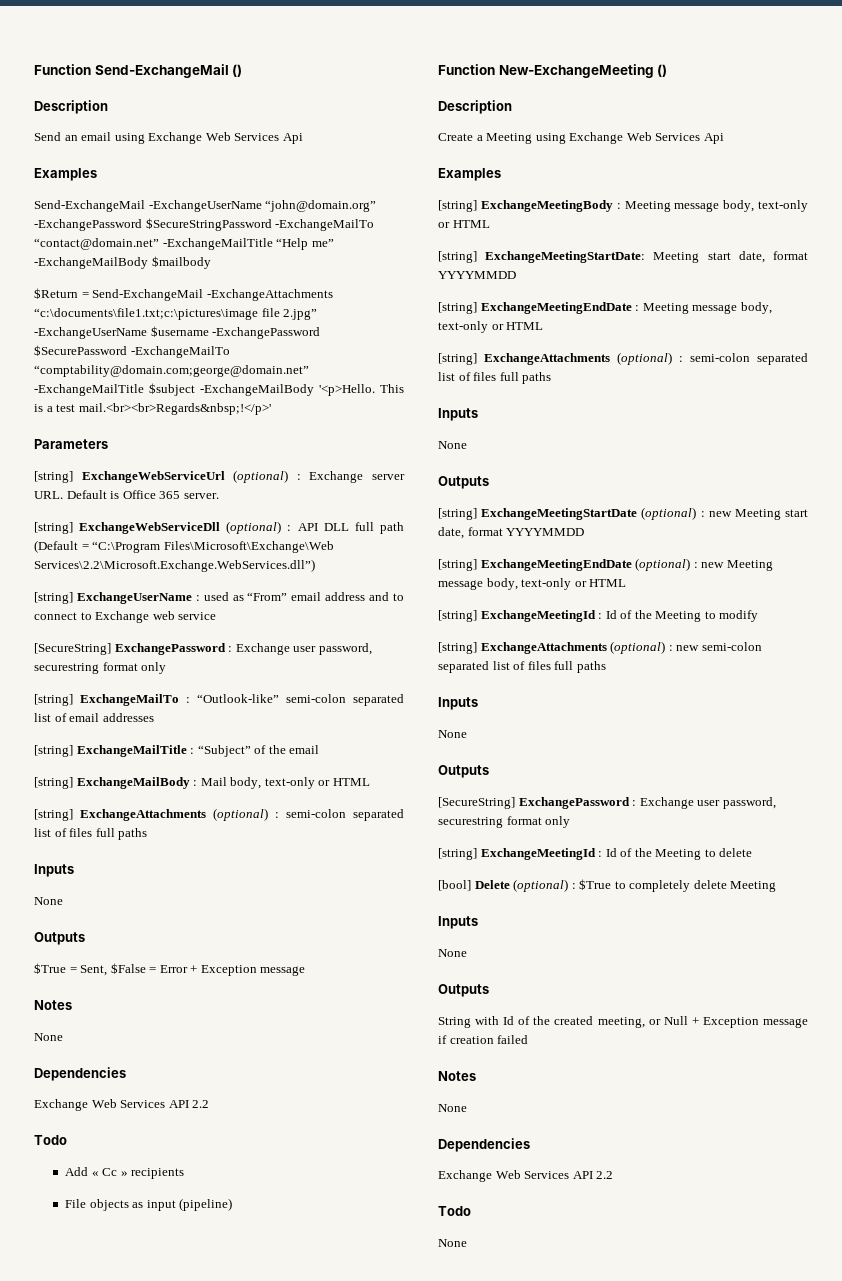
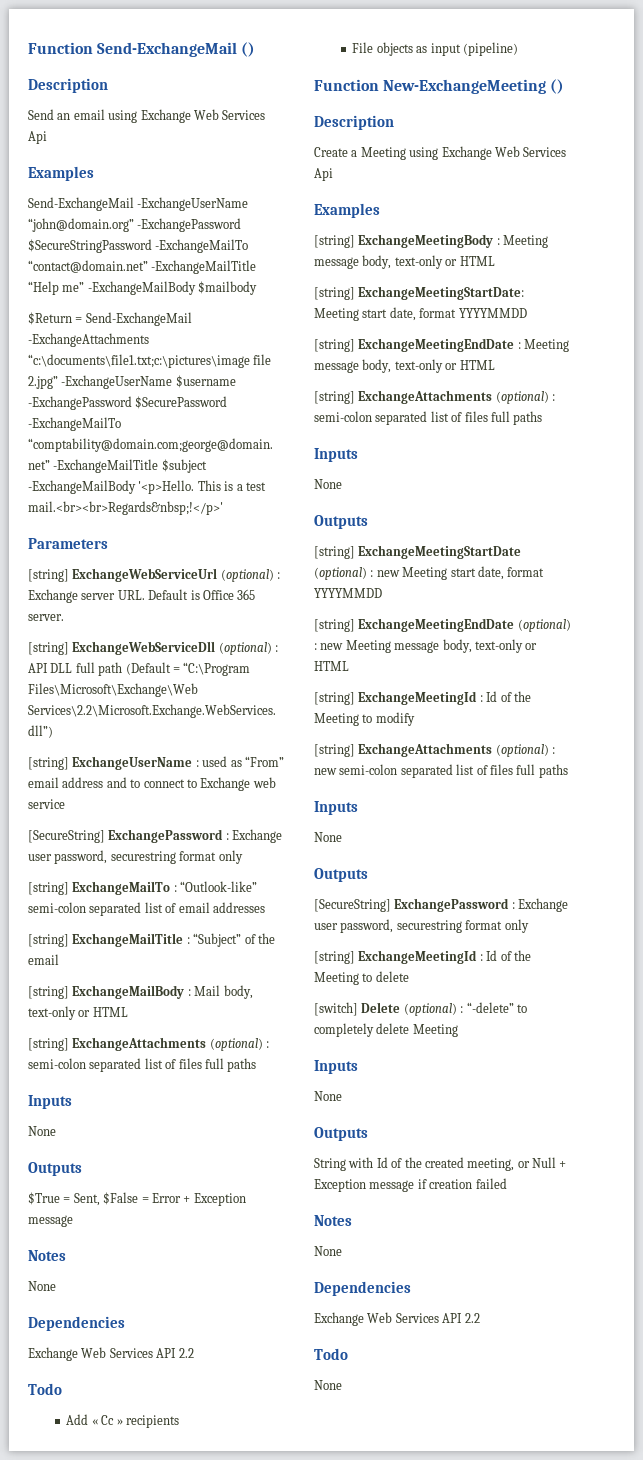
[438,880,471,891] [bool] -> [314,1002,358,1016] [switch]
[579,879,612,890] $True -> [466,1002,514,1013] “-delete”

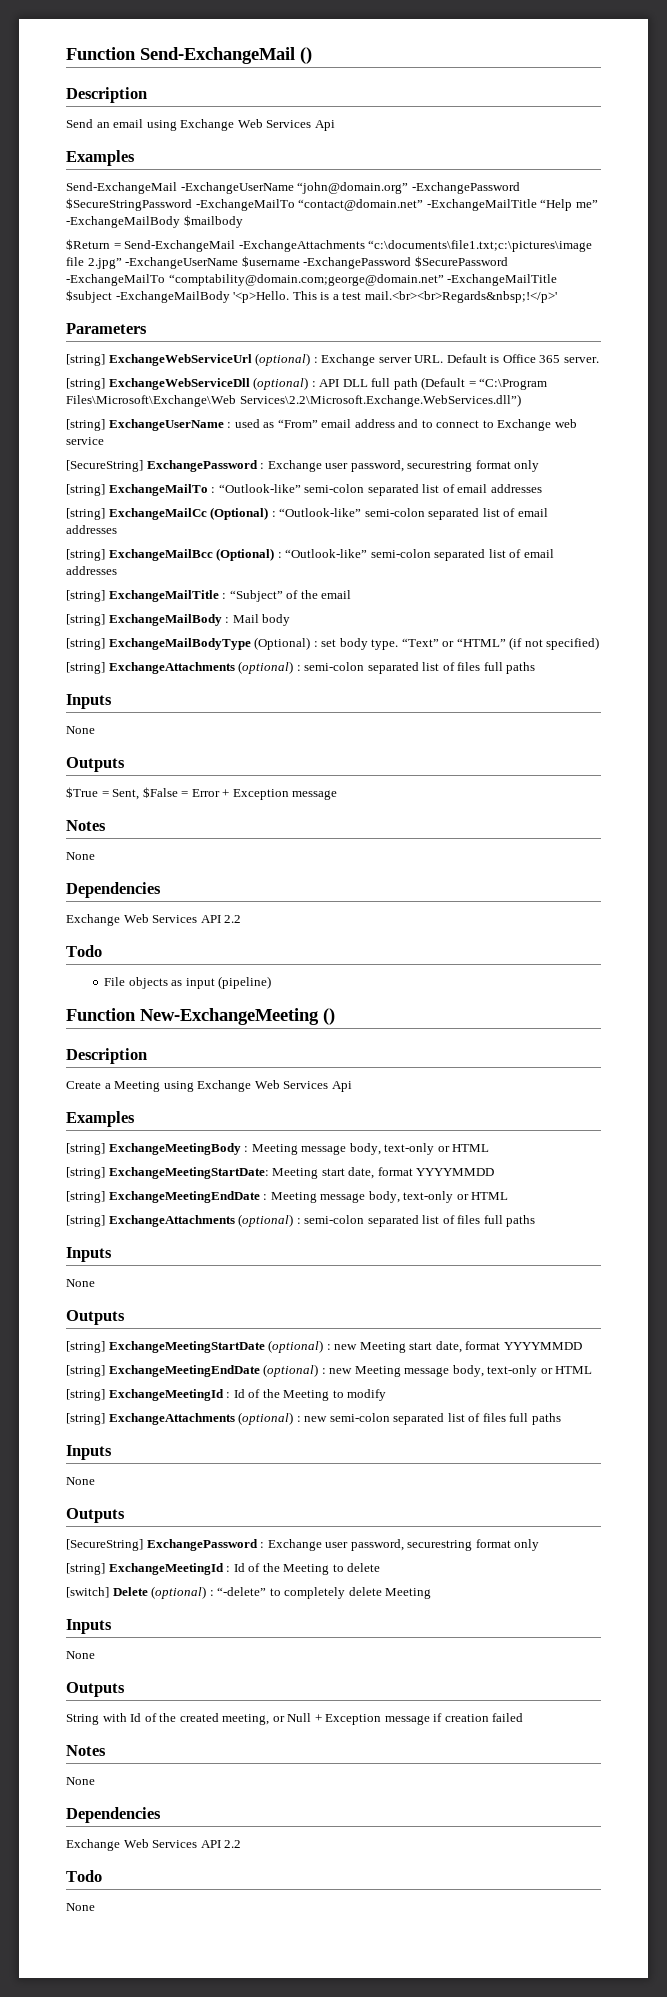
(265, 907) none -> [66,507,548,520] [66,525,117,534] [66,548,554,561] [66,566,117,575] // [string] ExchangeMailCc (Optional) : “Outlook-like” semi-colon separated list of email addresses // [string] ExchangeMailBcc (Optional) : “Outlook-like” semi-colon separated list of email addresses
[223,985,253,999] [28,1006,128,1020] body, text-only or HTML -> [262,614,291,626] [66,637,600,650] body // [string] ExchangeMailBodyType (Optional) : set body type. “Text” or “HTML” (if not specified)
[66,1414,179,1428] // Add « Cc » recipients -> (102, 951) none

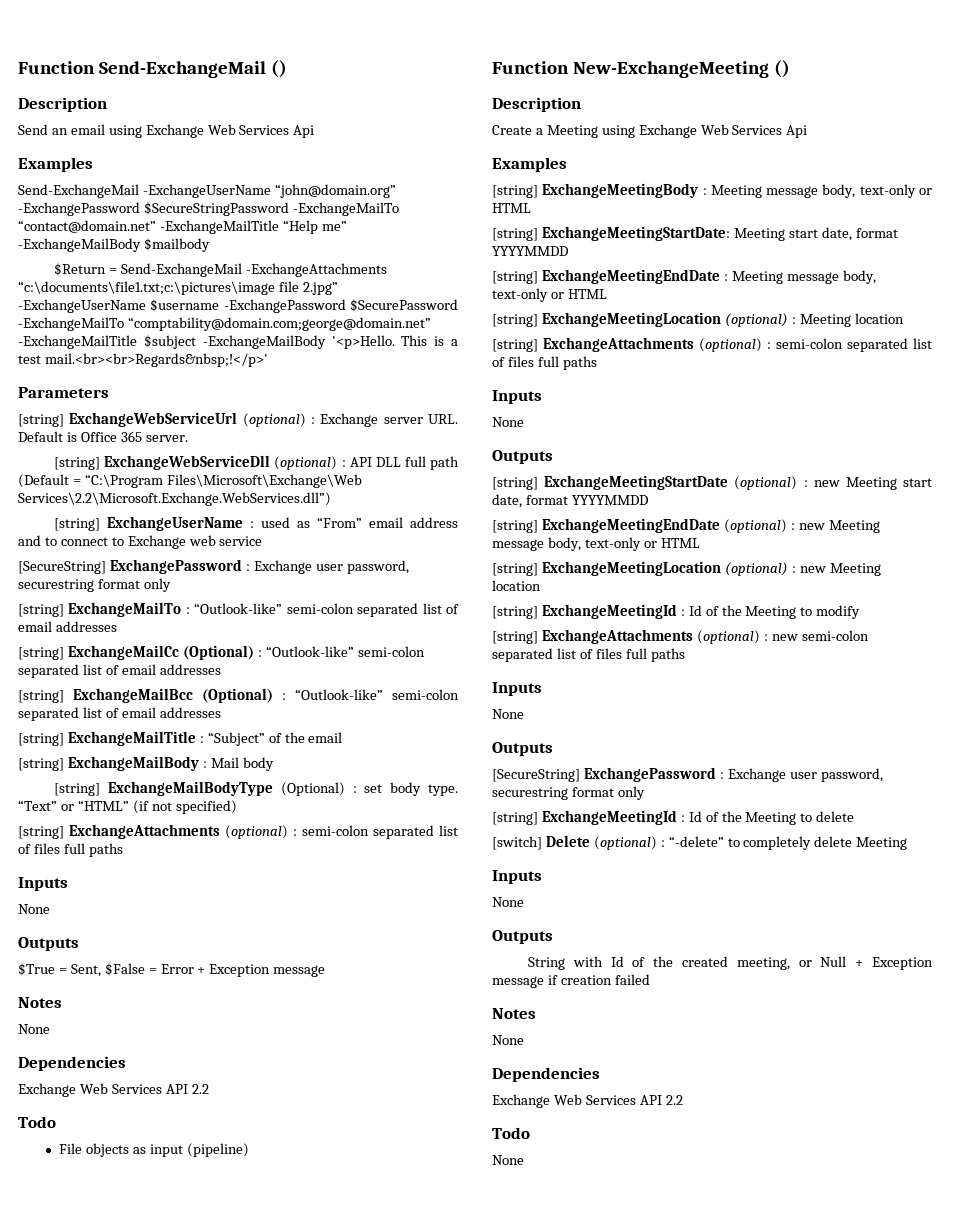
(509, 1196) none -> [492,312,904,327] // [string] ExchangeMeetingLocation (optional) : Meeting location
(593, 1370) none -> [492,561,881,576] [492,580,541,591] // [string] ExchangeMeetingLocation (optional) : new Meeting location

